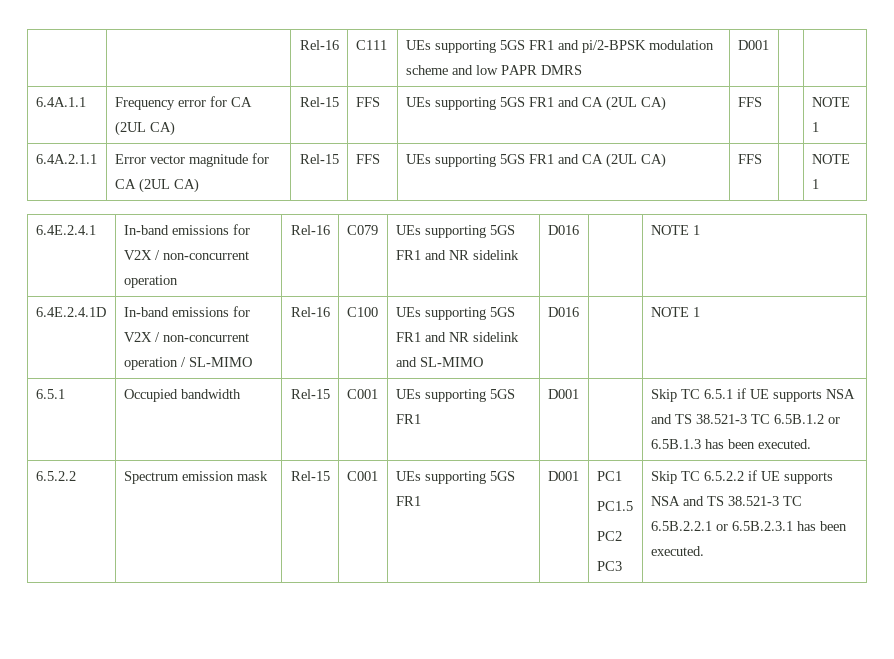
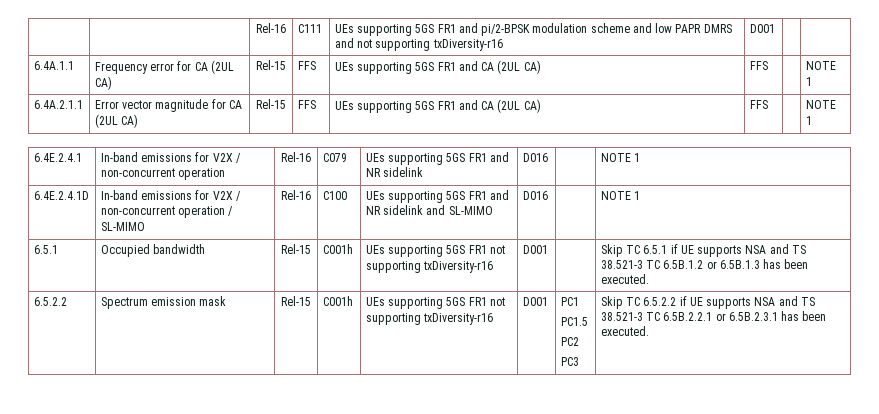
(582, 70) none -> [334,38,503,51] and not supporting txDiversity-r16
[346,389,378,399] [395,389,515,402] [395,414,421,424] C001 | UEs supporting 5GS FR1 -> [322,244,353,254] [365,245,505,257] [365,261,494,273] C001h | UEs supporting 5GS FR1 not supporting txDiversity-r16
[346,471,378,481] [395,471,515,484] [395,496,421,506] C001 | UEs supporting 5GS FR1 -> [322,296,353,306] [365,297,505,309] [365,313,494,325] C001h | UEs supporting 5GS FR1 not supporting txDiversity-r16

